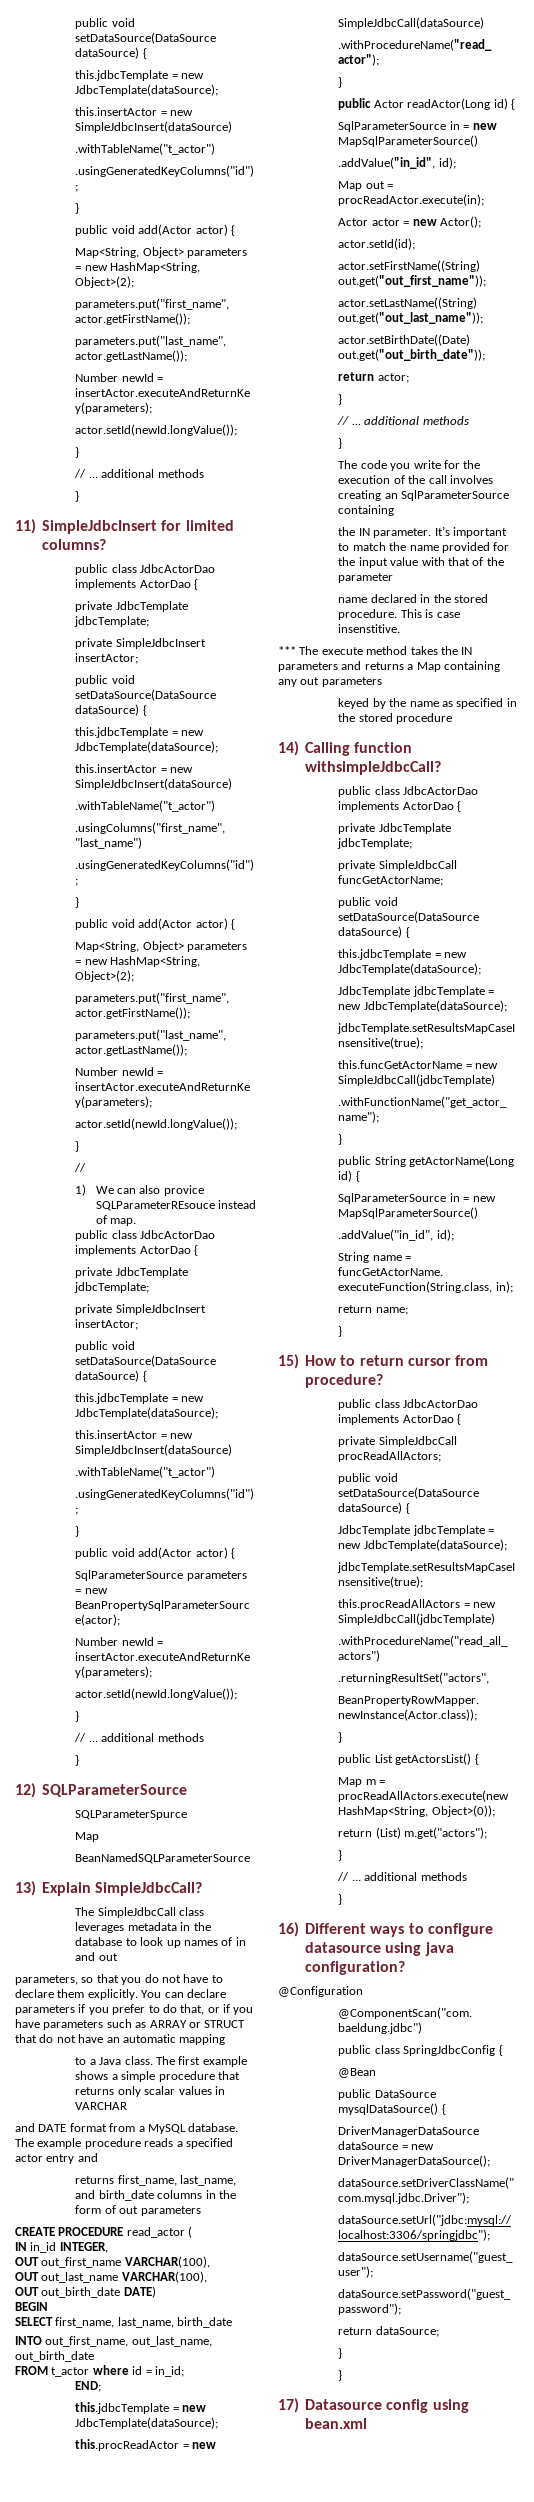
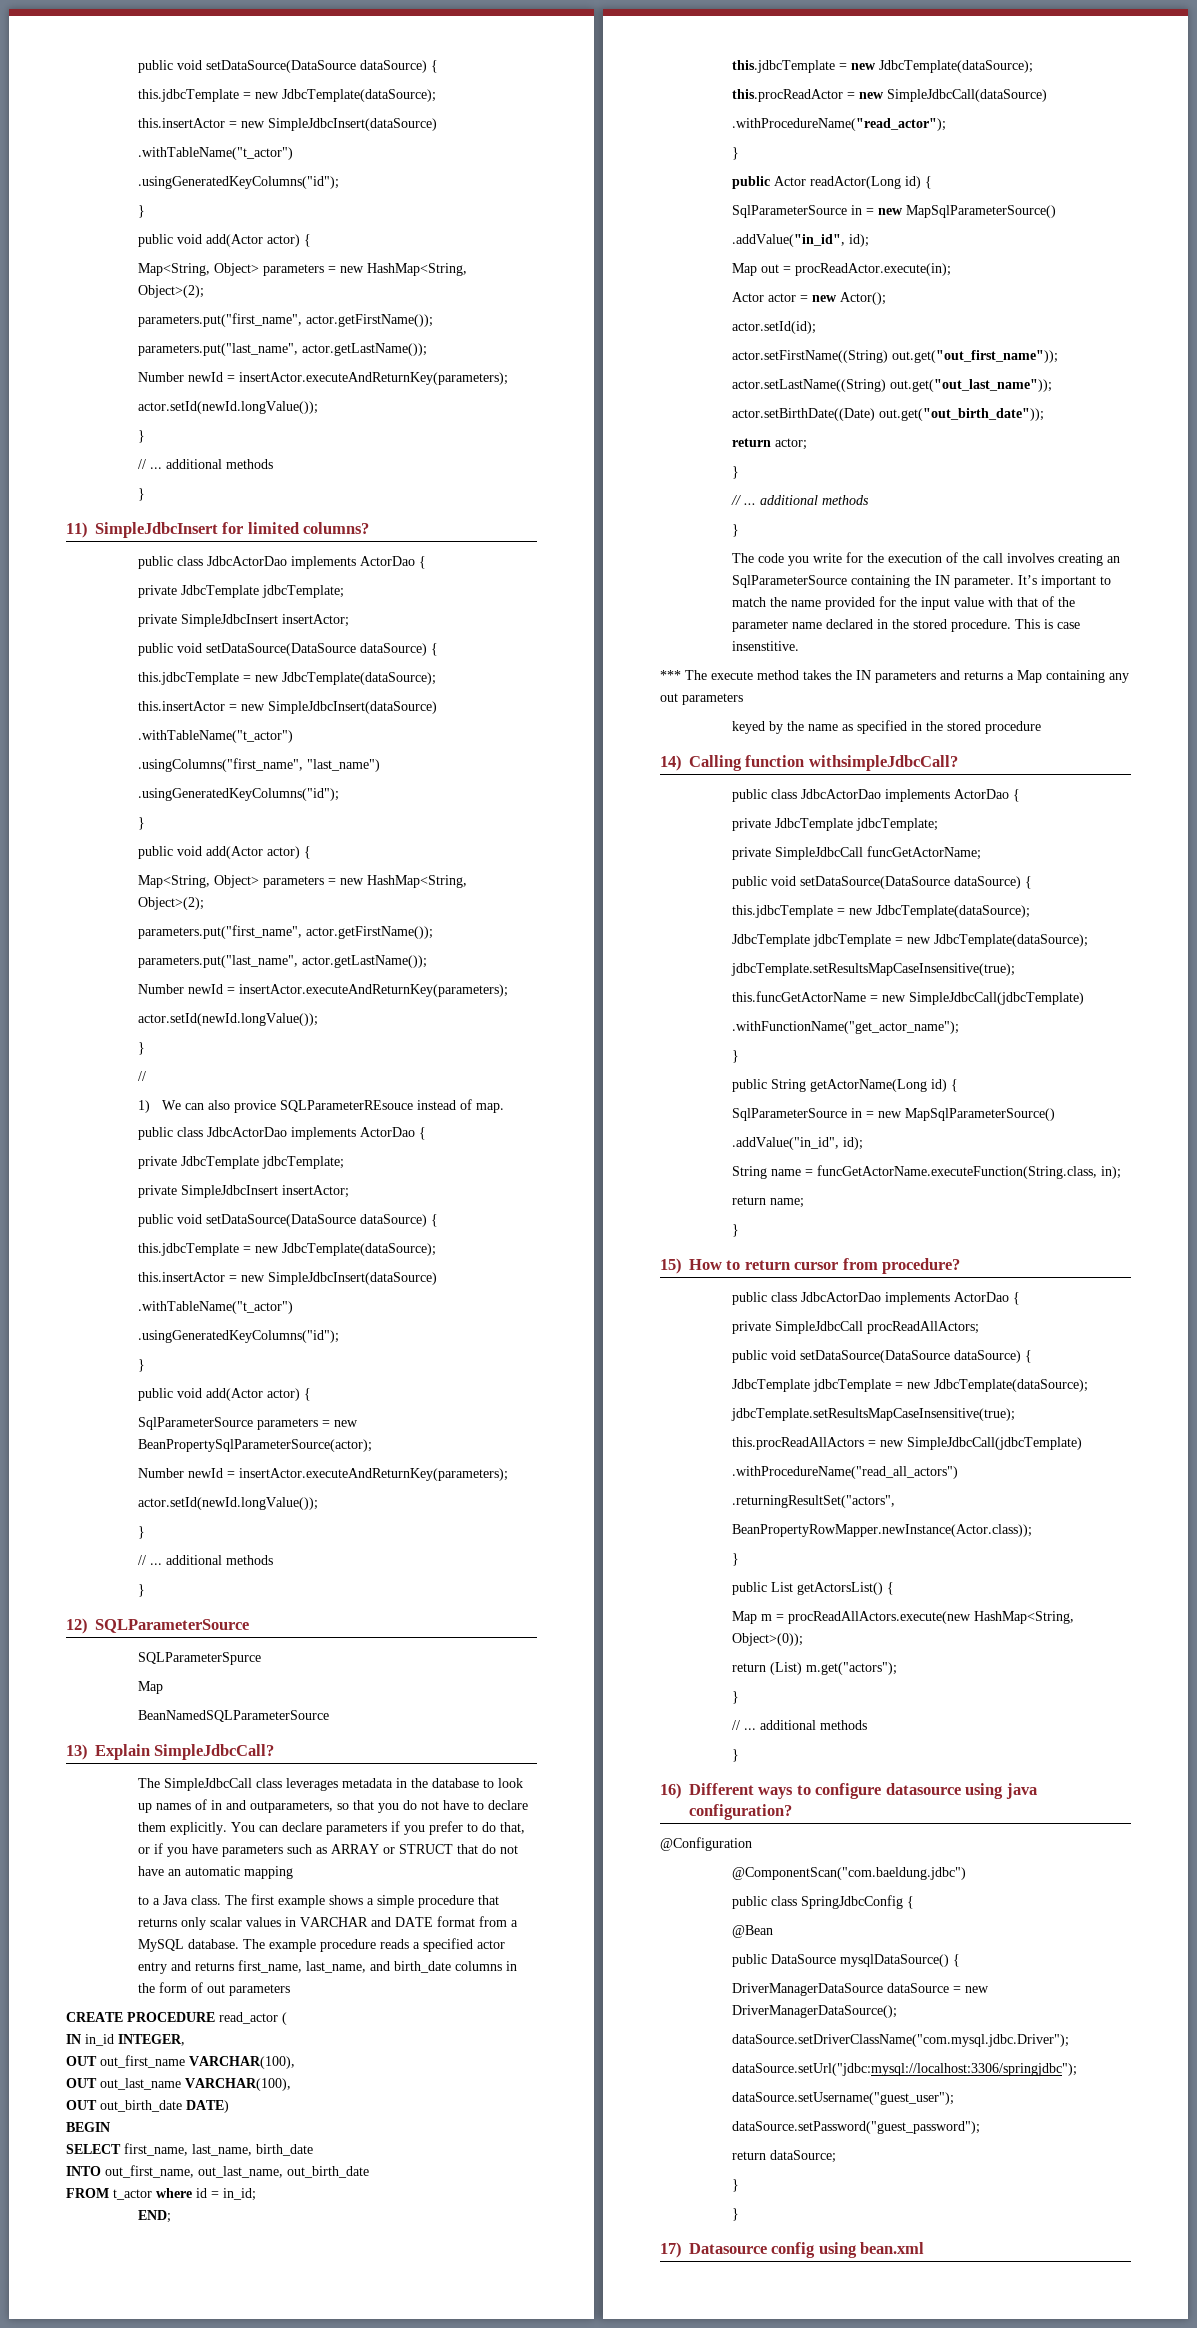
[98,1953,118,1961] [15,1975,78,1985] out // parameters, -> [250,1801,334,1813] outparameters,
(128, 2106) // -> (369, 1922) none
(98, 2157) // -> (192, 1966) none
(395, 510) // -> (911, 581) none
(394, 578) // -> (789, 626) none

